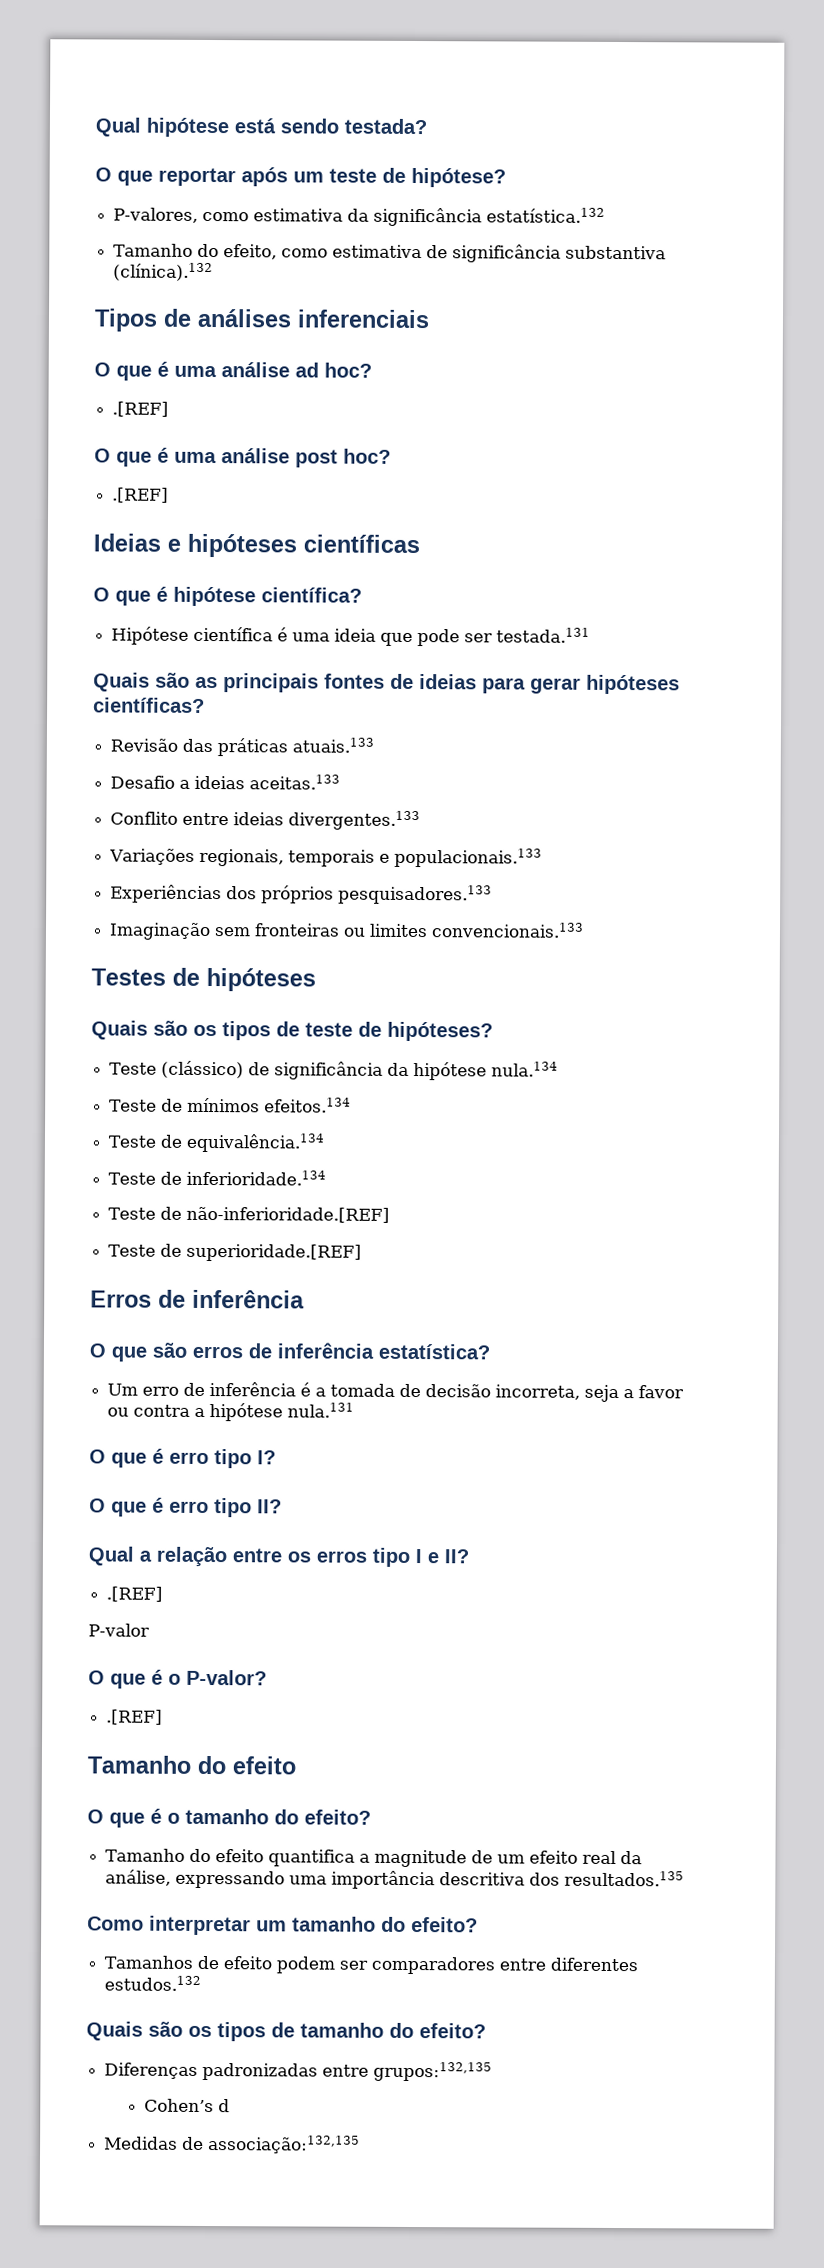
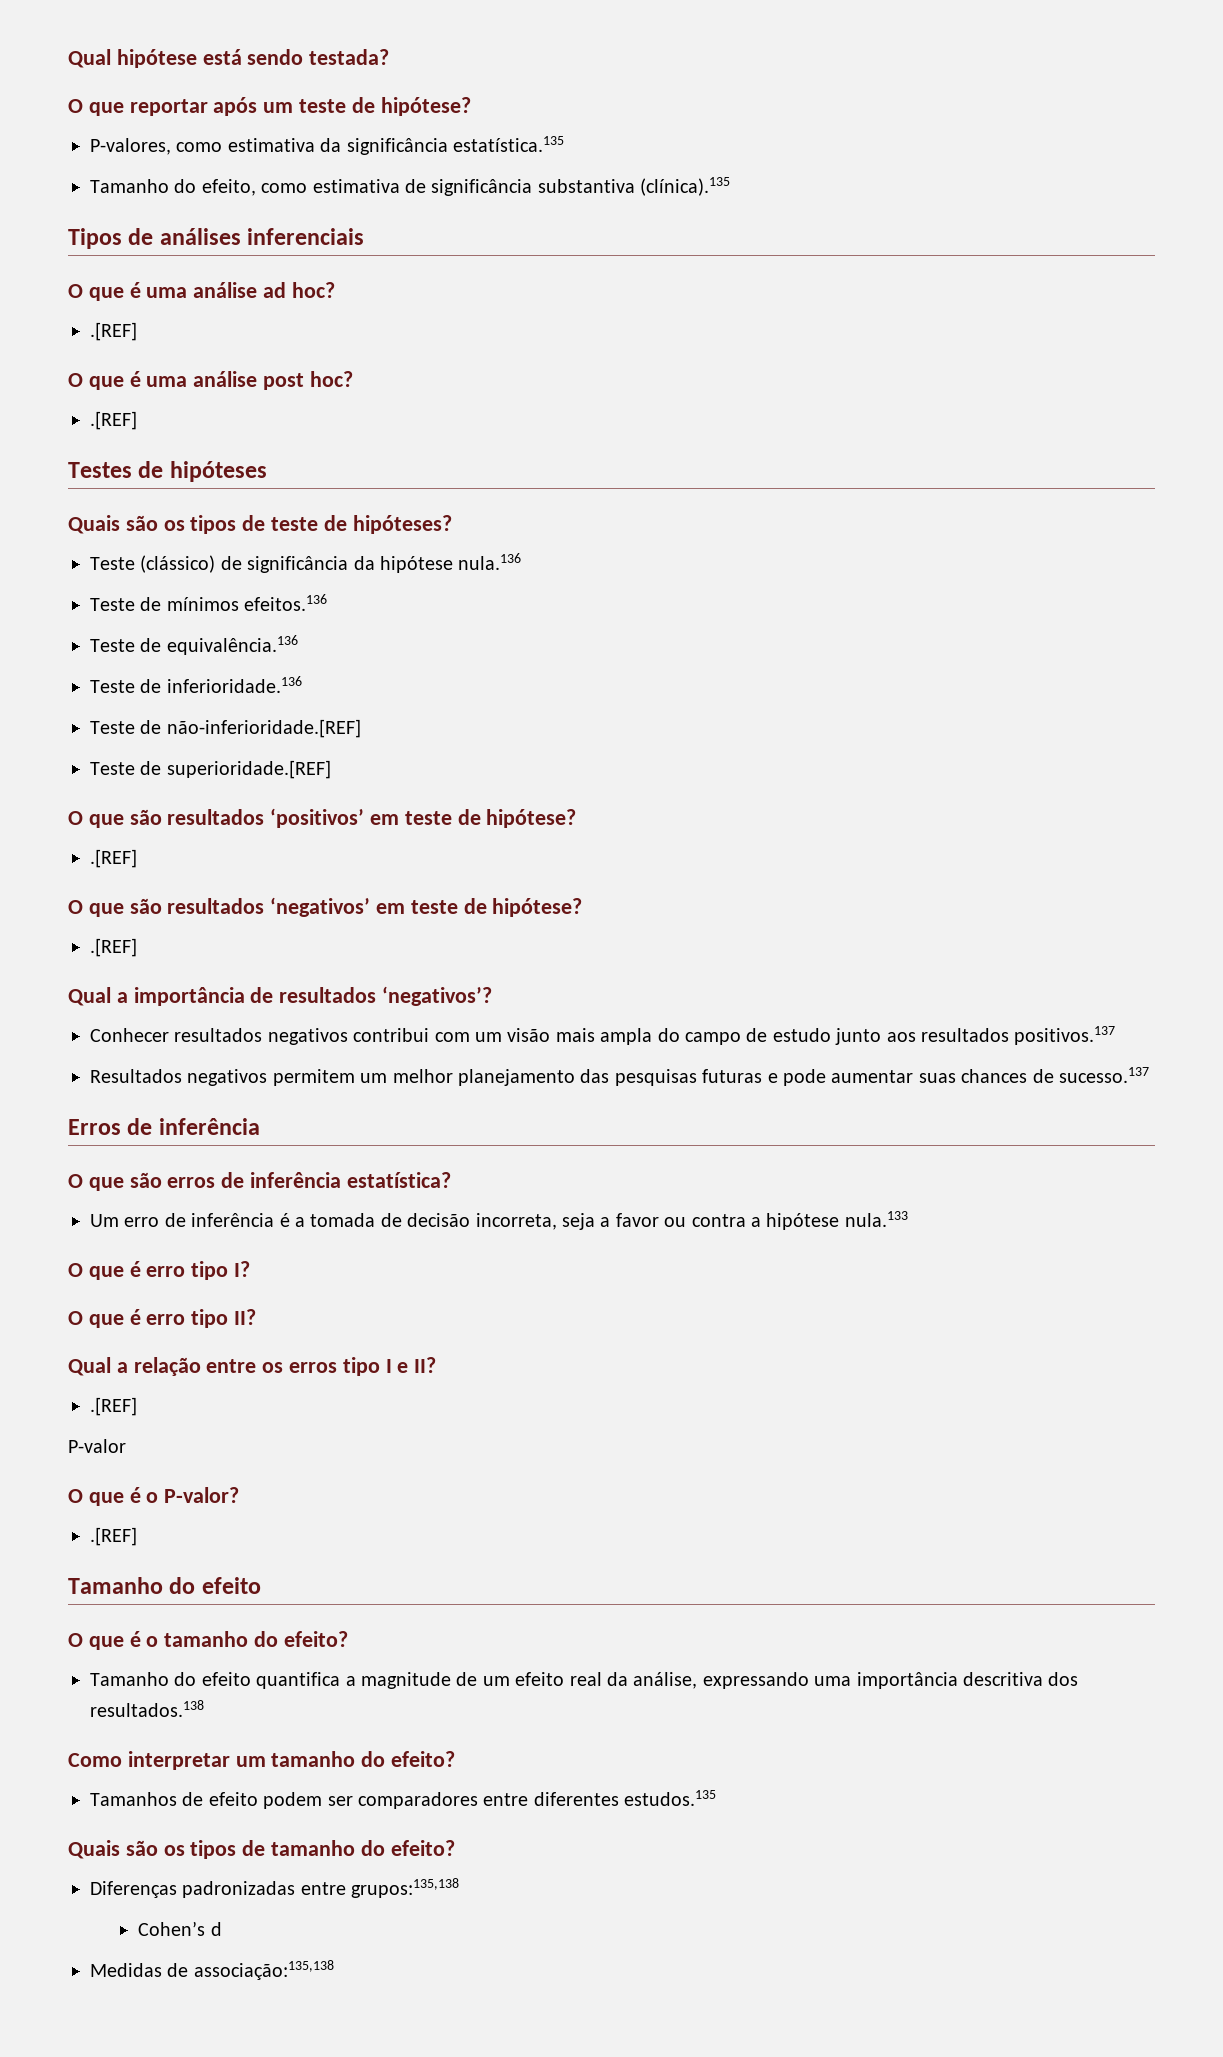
[486,207,606,223] estatística.132 -> [453,136,564,152] estatística.135
[113,262,214,282] (clínica).132 -> [640,177,731,196] (clínica).135
[93,533,420,558] [93,586,362,607] [111,626,591,647] [93,672,680,695] [93,697,205,713] [110,737,375,757] [110,774,341,790] [110,810,421,831] [109,847,543,868] [110,884,493,905] [109,922,585,941] // Ideias e hipóteses científicas // O que é hipótese científica? // Hipótese científica é uma ideia que pode ser testada.131 // Quais são as principais fontes de ideias para gerar hipóteses científicas? // Revisão das práticas atuais.133 // Desafio a ideias aceitas.133 // Conflito entre ideias divergentes.133 // Variações regionais, temporais e populacionais.133 // Experiências dos próprios pesquisadores.133 // Imaginação sem fronteiras ou limites convencionais.133 -> (137, 420) none
[491,1061,559,1077] nula.134 -> [458,553,522,570] nula.136
[264,1097,352,1113] [108,1132,326,1153] [108,1169,327,1186] efeitos.134 // Teste de equivalência.134 // Teste de inferioridade.134 -> [244,594,328,611] [90,635,298,655] [90,676,302,693] efeitos.136 // Teste de equivalência.136 // Teste de inferioridade.136
(363, 1252) none -> [68,808,577,828] [90,849,137,868] [68,897,583,917] [90,938,137,957] [68,986,493,1006] [90,1026,1116,1045] [90,1067,1149,1086] // O que são resultados ‘positivos’ em teste de hipótese? // .[REF] // O que são resultados ‘negativos’ em teste de hipótese? // .[REF] // Qual a importância de resultados ‘negativos’? // Conhecer resultados negativos contribui com um visão mais ampla do campo de estudo junto aos resultados positivos.137 // Resultados negativos permitem um melhor planejamento das pesquisas futuras e pode aumentar suas chances de sucesso.137
[287,1402,355,1418] nula.131 -> [844,1211,908,1227] nula.133
[564,1870,685,1887] resultados.135 -> [90,1700,204,1717] resultados.138
[104,1975,202,1991] estudos.132 -> [624,1790,717,1806] estudos.135
[373,2061,493,2082] grupos:132,135 -> [351,1878,460,1898] grupos:135,138
[208,2135,361,2154] associação:132,135 -> [193,1960,334,1980] associação:135,138

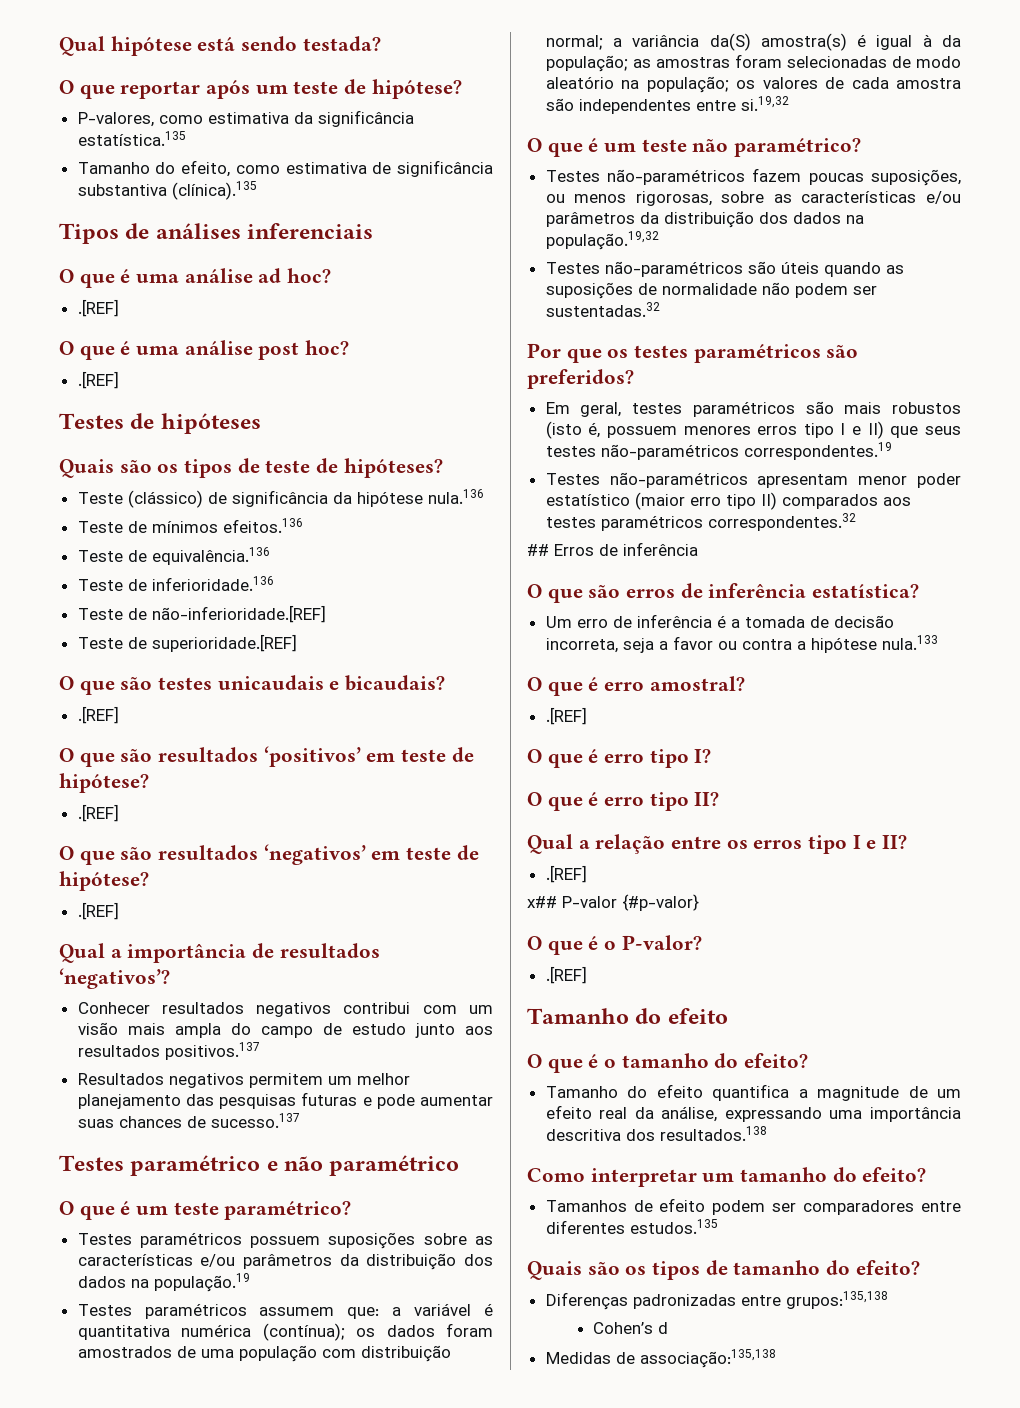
(331, 769) none -> [59,675,446,695] [77,706,119,724] // O que são testes unicaudais e bicaudais? // .[REF]
(1149, 1075) none -> [59,1155,460,1176] [59,1201,352,1220] [77,1232,493,1249] [77,1253,494,1270] [77,1273,250,1292] [77,1303,493,1319] [77,1323,493,1341] [77,1345,451,1362] [545,33,962,51] [545,54,961,72] [545,76,961,93] [545,96,789,114] [527,138,862,157] [545,168,961,186] [545,191,961,206] [545,211,864,228] [545,231,659,250] [545,261,904,277] [545,282,877,299] [545,302,660,317] [527,343,859,363] [527,369,634,389] [545,401,962,417] [545,421,961,439] [545,442,892,460] [545,472,961,488] [545,492,911,510] [545,513,856,531] [527,544,549,556] Testes paramétrico e não paramétrico // O que é um teste paramétrico? // Testes paramétricos possuem suposições sobre as características e/ou parâmetros da distribuição dos dados na população.19 // Testes paramétricos assumem que: a variável é quantitativa numérica (contínua); os dados foram amostrados de uma população com distribuição normal; a variância da(S) amostra(s) é igual à da população; as amostras foram selecionadas de modo aleatório na população; os valores de cada amostra são independentes entre si.19,32 // O que é um teste não paramétrico? // Testes não-paramétricos fazem poucas suposições, ou menos rigorosas, sobre as características e/ou parâmetros da distribuição dos dados na população.19,32 // Testes não-paramétricos são úteis quando as suposições de normalidade não podem ser sustentadas.32 // Por que os testes paramétricos são preferidos? // Em geral, testes paramétricos são mais robustos (isto é, possuem menores erros tipo I e II) que seus testes não-paramétricos correspondentes.19 // Testes não-paramétricos apresentam menor poder estatístico (maior erro tipo II) comparados aos testes paramétricos correspondentes.32 // ##
(908, 1219) none -> [527,676,745,696] [545,707,587,725] // O que é erro amostral? // .[REF]
(137, 1406) none -> [527,896,557,908] x##
(126, 1446) none -> [622,894,699,911] {#p-valor}

